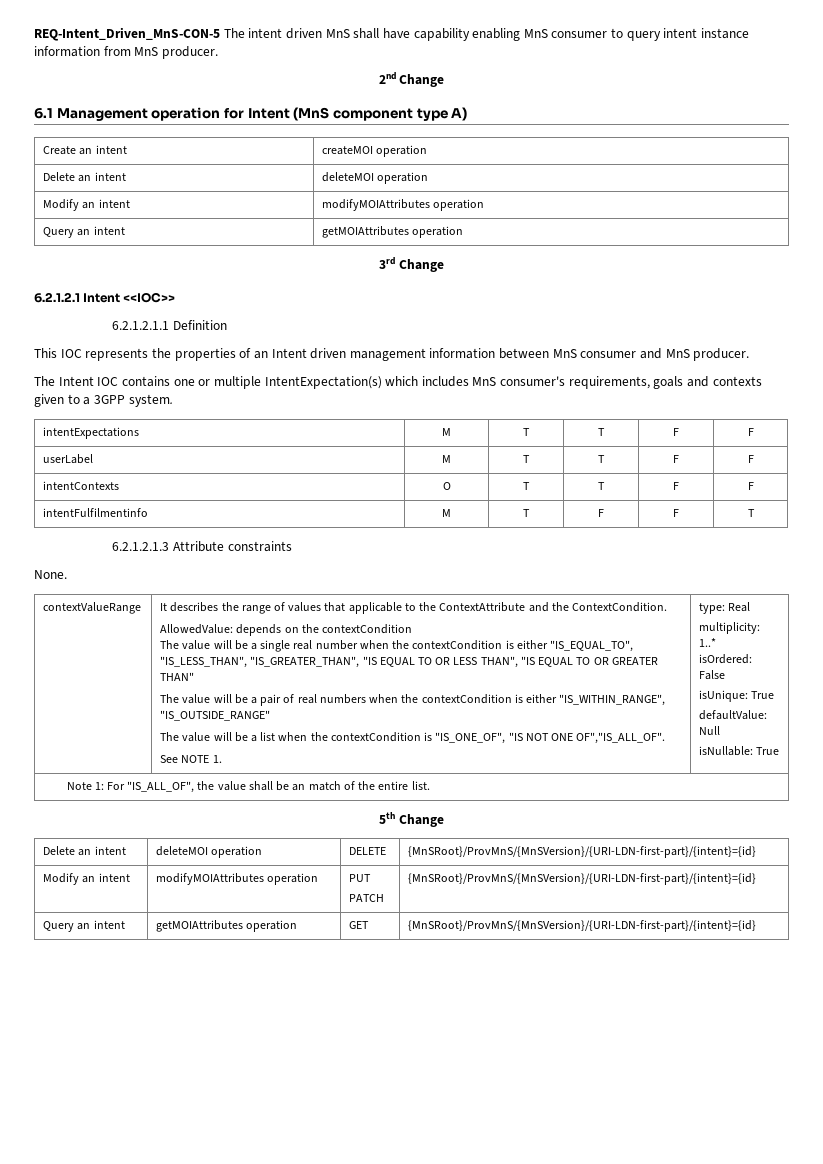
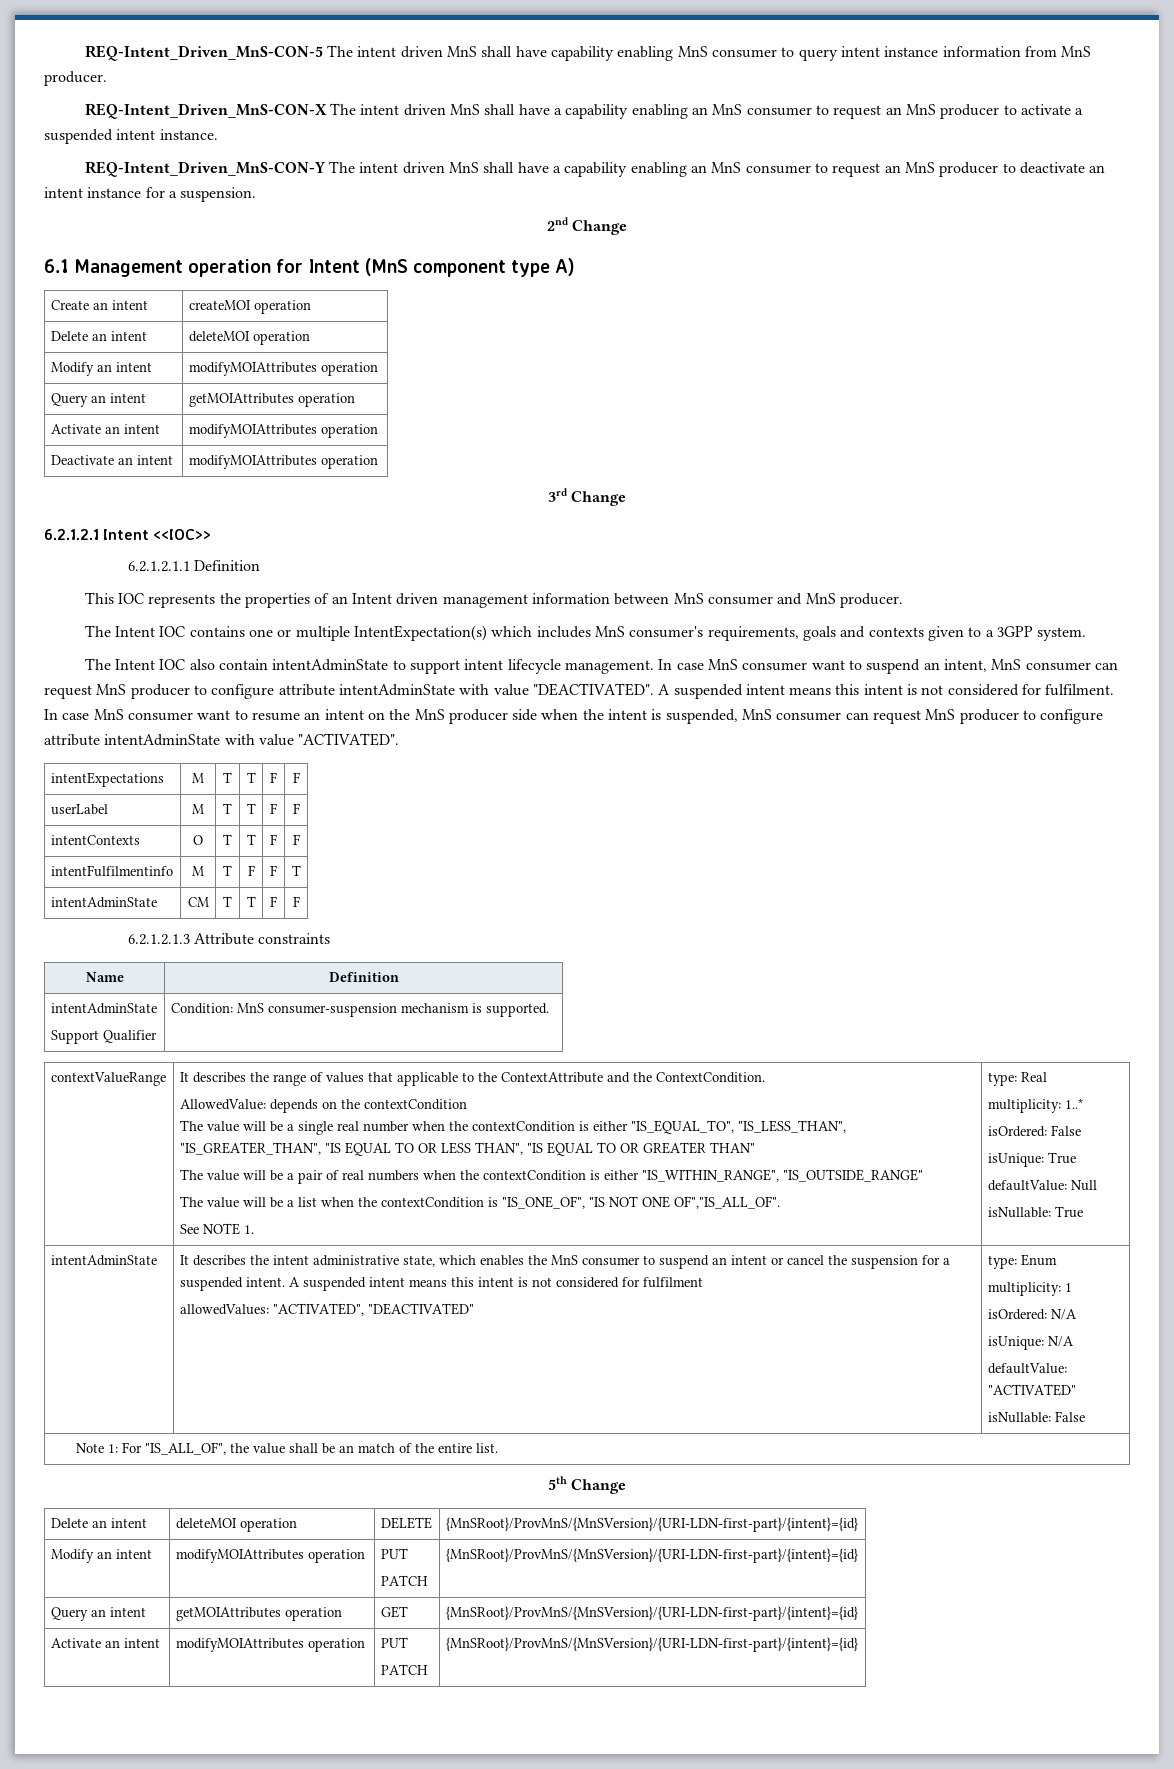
(218, 52) none -> [84,103,1084,119] [44,129,218,144] [84,161,1106,177] [44,187,257,202] // REQ-Intent_Driven_MnS-CON-X The intent driven MnS shall have a capability enabling an MnS consumer to request an MnS producer to activate a suspended intent instance. // REQ-Intent_Driven_MnS-CON-Y The intent driven MnS shall have a capability enabling an MnS consumer to request an MnS producer to deactivate an intent instance for a suspension.
(464, 232) none -> [50,424,160,434] [188,424,378,438] [50,455,173,465] [188,455,378,469] // Activate an intent | modifyMOIAttributes operation // Deactivate an intent | modifyMOIAttributes operation
(173, 400) none -> [84,658,1118,674] [44,683,1115,699] [44,709,1104,724] [44,733,400,746] // The Intent IOC also contain intentAdminState to support intent lifecycle management. In case MnS consumer want to suspend an intent, MnS consumer can request MnS producer to configure attribute intentAdminState with value "DEACTIVATED". A suspended intent means this intent is not considered for fulfilment. In case MnS consumer want to resume an intent on the MnS producer side when the intent is suspended, MnS consumer can request MnS producer to configure attribute intentAdminState with value "ACTIVATED".
[112,541,292,552] [34,570,67,579] // 6.2.1.2.1.3 Attribute constraints // None. -> [50,897,157,908] [187,897,209,907] [223,896,232,907] [246,896,256,907] [270,896,277,907] [292,896,300,907] [127,933,331,945] [85,972,124,982] [328,972,399,982] [50,1003,157,1014] [50,1030,157,1044] [170,1003,549,1017] // intentAdminState | CM | T | T | F | F // 6.2.1.2.1.3 Attribute constraints // Name | Definition // intentAdminState // Support Qualifier | Condition: MnS consumer-suspension mechanism is supported.
(780, 751) none -> [50,1255,157,1266] [179,1255,950,1269] [179,1277,703,1291] [179,1303,474,1316] [987,1254,1057,1269] [987,1282,1072,1296] [987,1309,1077,1320] [987,1336,1074,1350] [987,1363,1067,1374] [987,1384,1076,1396] [987,1411,1085,1423] // intentAdminState | It describes the intent administrative state, which enables the MnS consumer to suspend an intent or cancel the suspension for a suspended intent. A suspended intent means this intent is not considered for fulfilment // allowedValues: "ACTIVATED", "DEACTIVATED" | type: Enum // multiplicity: 1 // isOrdered: N/A // isUnique: N/A // defaultValue: "ACTIVATED" // isNullable: False
(757, 926) none -> [50,1638,160,1648] [175,1638,365,1652] [380,1637,408,1648] [380,1664,428,1675] [445,1637,858,1652] // Activate an intent | modifyMOIAttributes operation | PUT // PATCH | {MnSRoot}/ProvMnS/{MnSVersion}/{URI-LDN-first-part}/{intent}={id}

